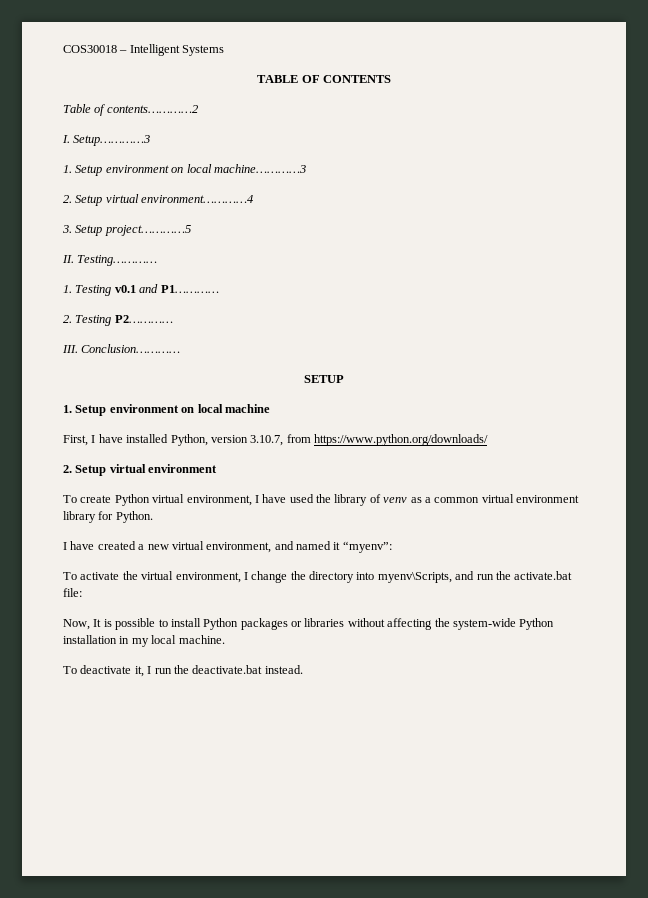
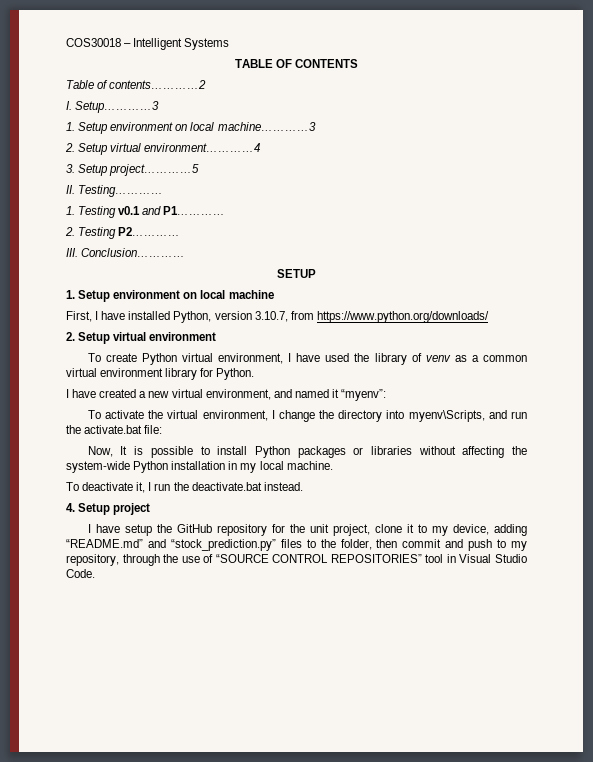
(303, 669) none -> [66,503,151,515] [87,524,527,536] [66,539,528,551] [66,554,527,566] [66,569,95,578] // 4. Setup project // I have setup the GitHub repository for the unit project, clone it to my device, adding “README.md” and “stock_prediction.py” files to the folder, then commit and push to my repository, through the use of “SOURCE CONTROL REPOSITORIES” tool in Visual Studio Code.

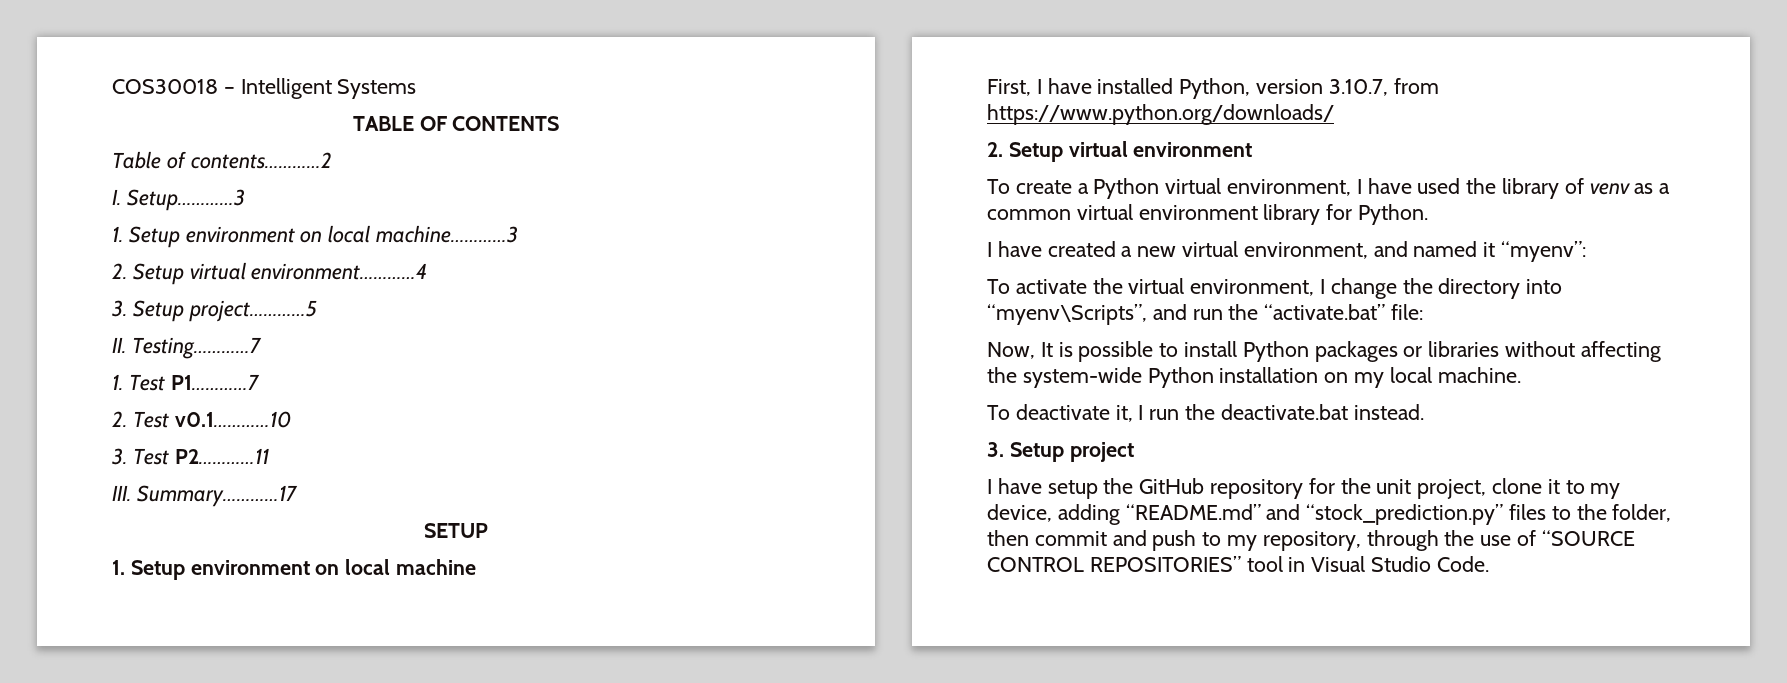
[78,185,164,197] [66,206,226,218] [65,227,181,239] Testing………… // 1. Testing v0.1 and P1………… // 2. Testing P2………… -> [131,337,262,359] [112,374,260,391] [112,411,291,428] [111,448,269,465] Testing…………7 // 1. Test P1…………7 // 2. Test v0.1…………10 // 3. Test P2…………11
[81,248,186,257] Conclusion………… -> [136,485,298,507] Summary…………17
(137, 357) none -> [1077,183,1089,194] a
[408,410,485,422] myenv\Scripts, -> [987,304,1147,325] “myenv\Scripts”,
[84,425,143,434] activate.bat -> [1264,304,1386,320] “activate.bat”
[228,461,238,470] in -> [1324,372,1349,383] on
[66,503,75,512] 4. -> [987,442,1004,457] 3.

